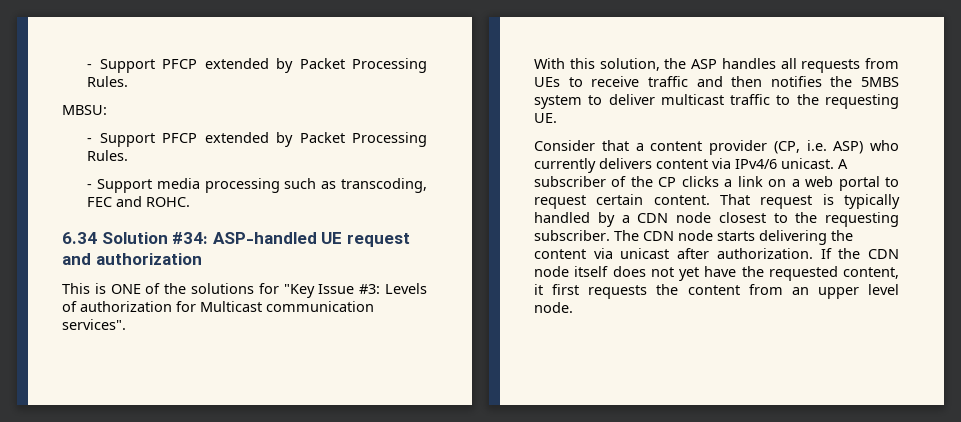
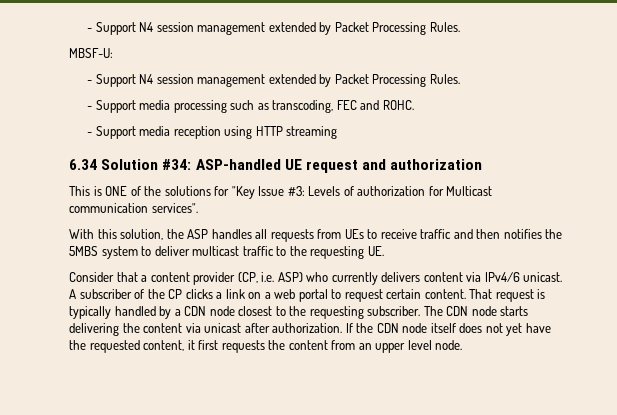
[87,58,427,73] [87,76,129,87] [62,105,107,115] [87,133,198,147] - Support PFCP extended by Packet Processing Rules. // MBSU: // - Support PFCP -> [87,22,460,35] [69,48,113,58] [87,74,266,87] - Support N4 session management extended by Packet Processing Rules. // MBSF-U: // - Support N4 session management
(191, 202) none -> [87,126,338,139] // - Support media reception using HTTP streaming

